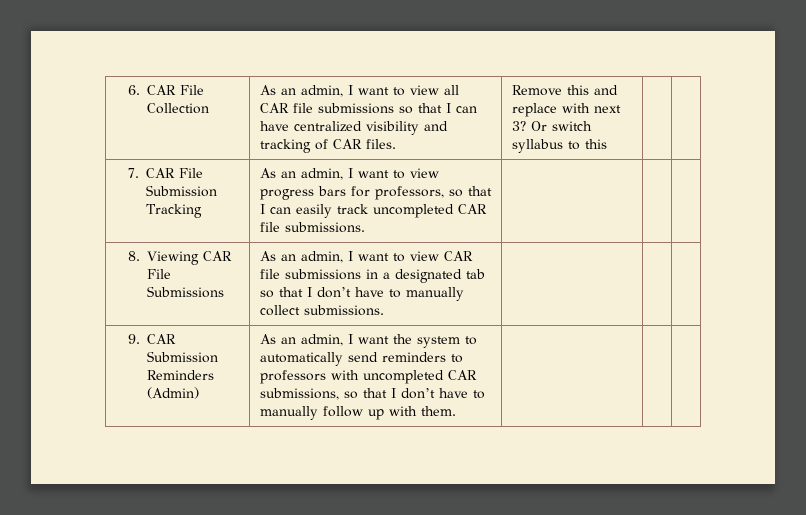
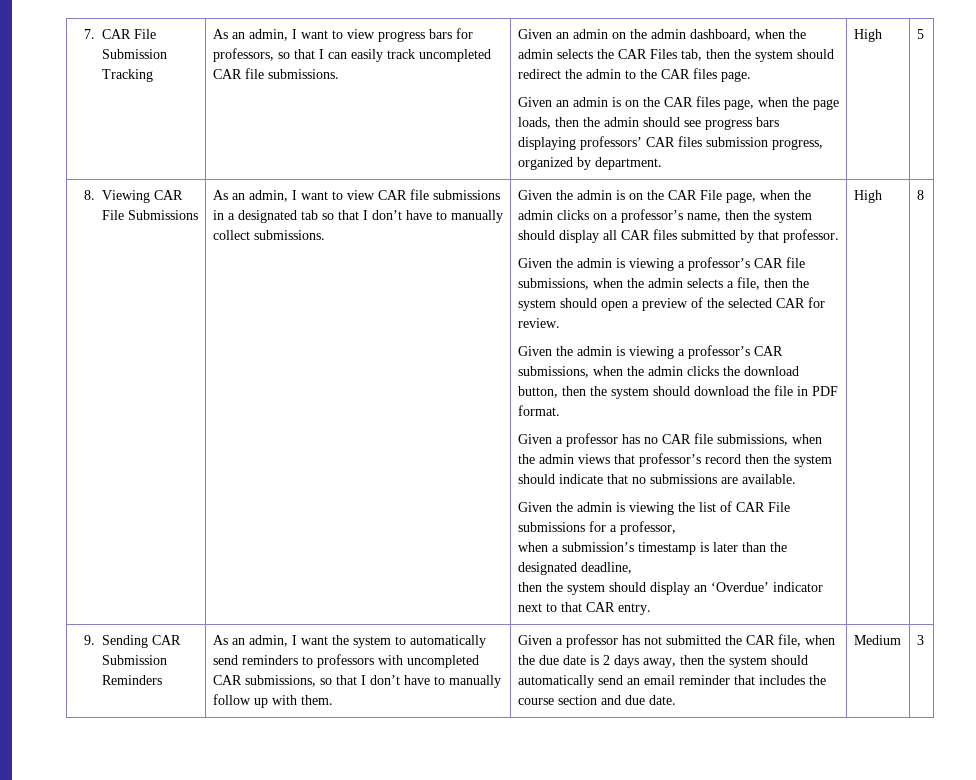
[128,85,205,95] [147,103,210,114] [259,85,459,97] [259,103,477,114] [259,121,448,135] [259,139,396,153] [511,85,618,96] [511,103,621,117] [511,121,592,131] [511,139,607,153] 6. CAR File Collection | As an admin, I want to view all CAR file submissions so that I can have centralized visibility and tracking of CAR files. | Remove this and replace with next 3? Or switch syllabus to this | | // -> (83, 34) none
(365, 227) | | -> [517,29,806,41] [517,49,834,62] [517,68,751,82] [517,96,839,110] [517,117,779,130] [517,136,823,150] [517,157,662,170] [853,29,882,42] [916,29,924,39] Given an admin on the admin dashboard, when the admin selects the CAR Files tab, then the system should redirect the admin to the CAR files page. // Given an admin is on the CAR files page, when the page loads, then the admin should see progress bars displaying professors’ CAR files submission progress, organized by department. | High | 5
(384, 310) | | -> [517,190,811,203] [517,209,812,223] [517,229,839,243] [517,257,805,271] [517,277,809,290] [517,297,825,311] [517,318,560,328] [517,345,783,359] [517,366,799,378] [517,385,838,399] [517,405,560,416] [517,433,822,447] [517,453,832,467] [517,474,796,484] [517,501,790,515] [517,521,676,535] [517,542,787,555] [517,562,632,575] [517,582,823,595] [517,602,651,615] [853,190,882,203] [916,190,924,200] Given the admin is on the CAR File page, when the admin clicks on a professor’s name, then the system should display all CAR files submitted by that professor. // Given the admin is viewing a professor’s CAR file submissions, when the admin selects a file, then the system should open a preview of the selected CAR for review. // Given the admin is viewing a professor’s CAR submissions, when the admin clicks the download button, then the system should download the file in PDF format. // Given a professor has no CAR file submissions, when the admin views that professor’s record then the system should indicate that no submissions are available. // Given the admin is viewing the list of CAR File submissions for a professor, // when a submission’s timestamp is later than the designated deadline, // then the system should display an ‘Overdue’ indicator next to that CAR entry. | High | 8
(141, 339) none -> [101,635,148,648] Sending
[147,387,200,399] (Admin) -> (162, 680) none
(456, 411) | | -> [517,634,835,648] [517,655,808,668] [517,675,826,688] [517,695,676,705] [853,635,901,645] [916,635,924,645] Given a professor has not submitted the CAR file, when the due date is 2 days away, then the system should automatically send an email reminder that includes the course section and due date. | Medium | 3

